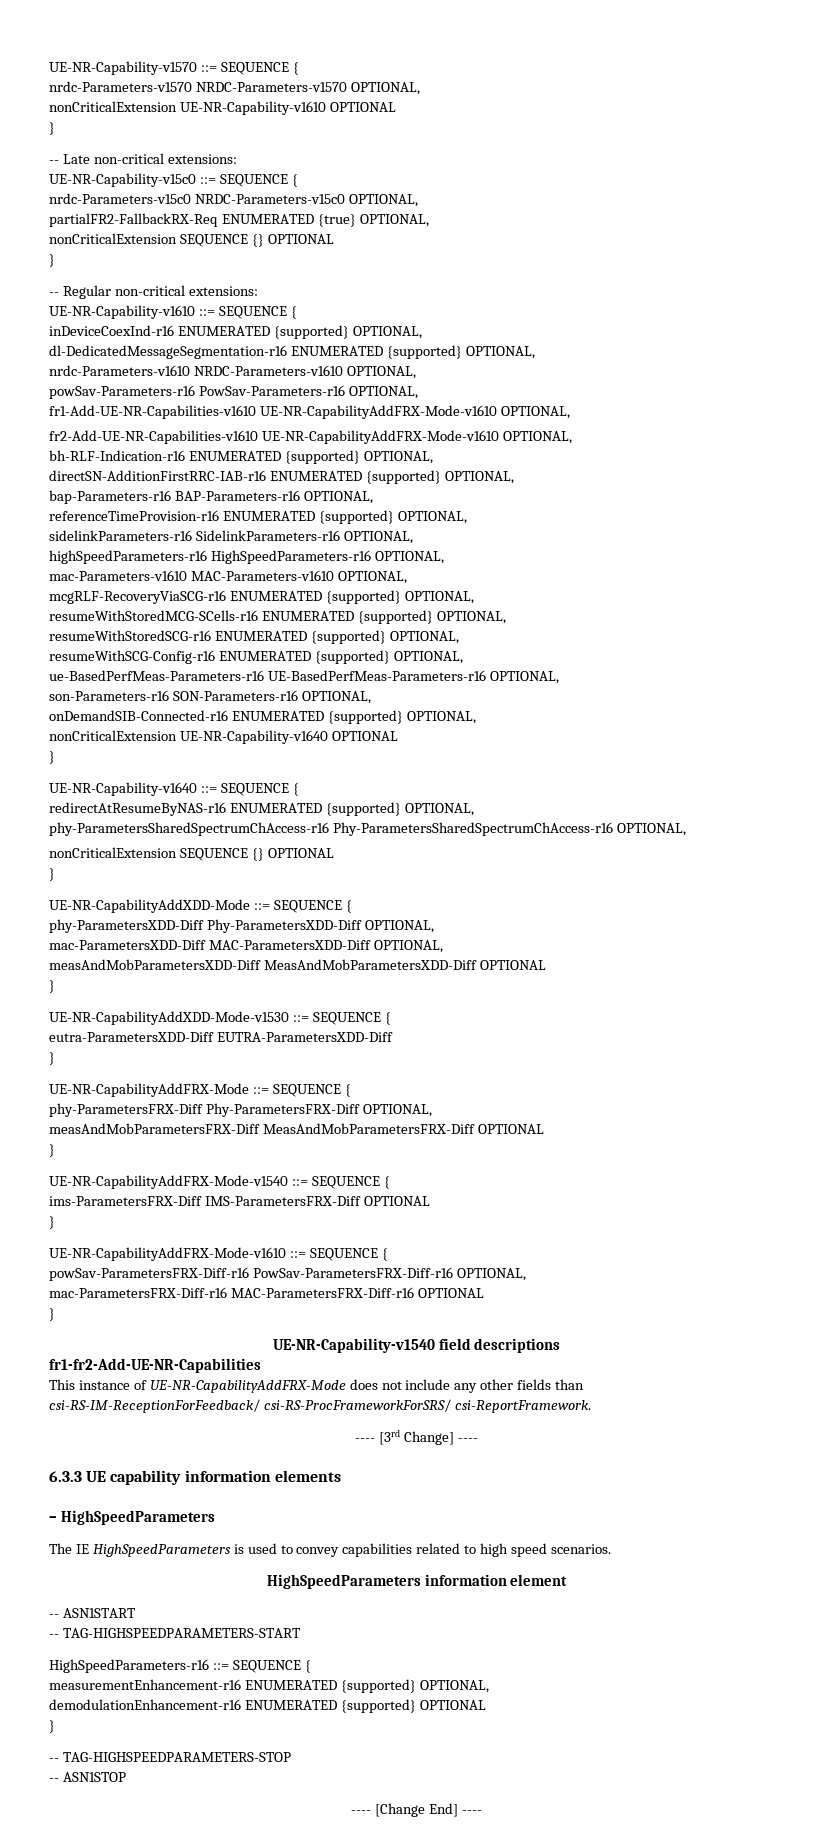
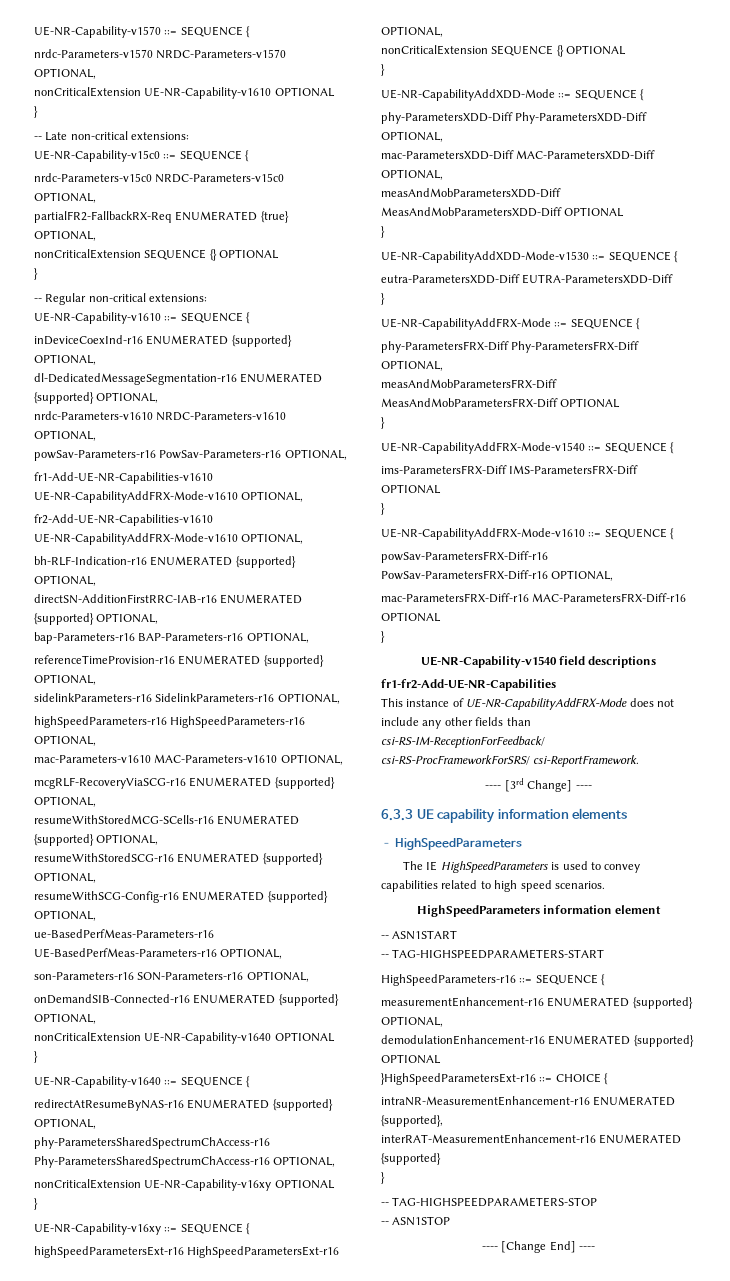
(686, 829) none -> [34,1179,335,1191] [34,1198,38,1210] [34,1223,251,1235] [34,1246,340,1258] [381,26,443,37] // nonCriticalExtension UE-NR-Capability-v16xy OPTIONAL // } // UE-NR-Capability-v16xy ::= SEQUENCE { // highSpeedParametersExt-r16 HighSpeedParametersExt-r16 OPTIONAL,
(486, 1705) none -> [381,1073,609,1085] [381,1096,676,1106] [381,1115,443,1127] [381,1134,682,1144] [381,1153,441,1165] // }HighSpeedParametersExt-r16 ::= CHOICE { // intraNR-MeasurementEnhancement-r16 ENUMERATED {supported}, // interRAT-MeasurementEnhancement-r16 ENUMERATED {supported}

